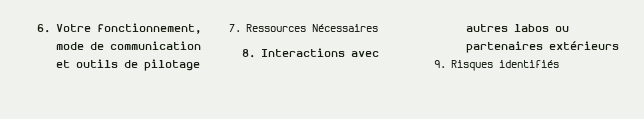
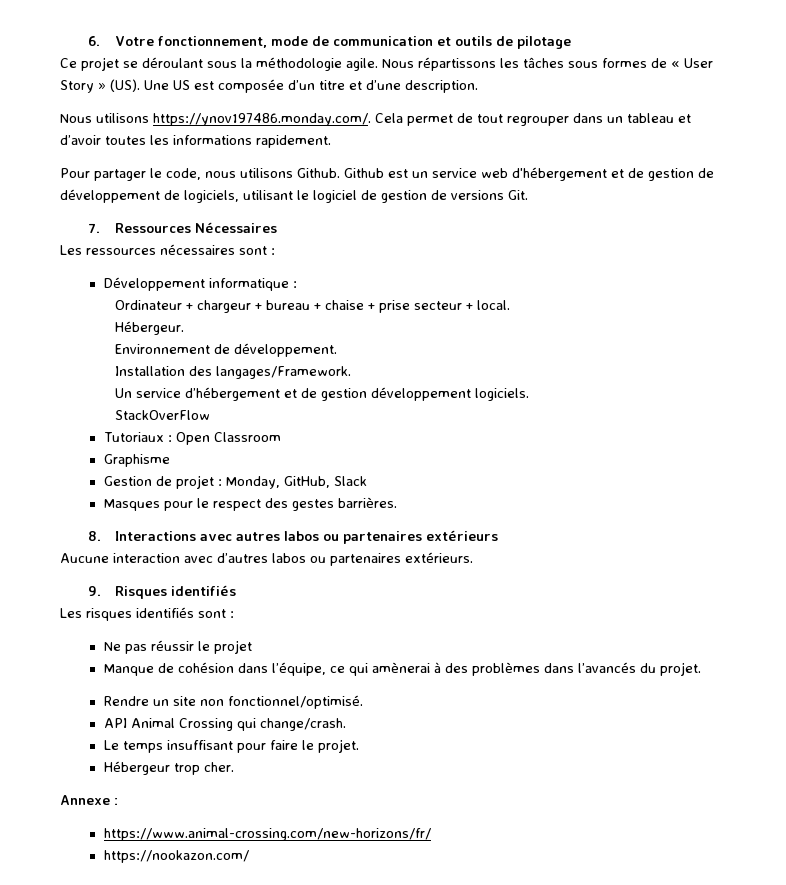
[229,24,379,32] 7. Ressources Nécessaires -> [60,57,713,71] [60,79,478,93] [60,113,691,126] [60,135,331,148] [60,167,714,181] [60,189,528,203] [87,222,278,233] [60,244,275,255] [103,277,297,291] [115,300,511,313] [115,321,185,335] [115,343,338,357] [115,366,352,379] [115,387,530,401] [115,410,211,420] [103,432,281,445] [103,454,170,467] [103,475,367,489] [103,497,397,511] Ce projet se déroulant sous la méthodologie agile. Nous répartissons les tâches sous formes de « User Story » (US). Une US est composée d’un titre et d’une description. // Nous utilisons https://ynov197486.monday.com/. Cela permet de tout regrouper dans un tableau et d’avoir toutes les informations rapidement. // Pour partager le code, nous utilisons Github. Github est un service web d'hébergement et de gestion de développement de logiciels, utilisant le logiciel de gestion de versions Git. // 7. Ressources Nécessaires // Les ressources nécessaires sont : // Développement informatique : // Ordinateur + chargeur + bureau + chaise + prise secteur + local. // Hébergeur. // Environnement de développement. // Installation des langages/Framework. // Un service d’hébergement et de gestion développement logiciels. // StackOverFlow // Tutoriaux : Open Classroom // Graphisme // Gestion de projet : Monday, GitHub, Slack // Masques pour le respect des gestes barrières.
[434,60,560,71] 9. Risques identifiés -> [60,552,473,566] [87,585,237,599] [60,607,234,621] [103,640,252,654] [103,662,701,676] [103,695,363,709] [103,718,346,731] [103,739,359,753] [103,761,234,775] [60,795,118,805] [103,828,431,841] [103,850,249,863] Aucune interaction avec d’autres labos ou partenaires extérieurs. // 9. Risques identifiés // Les risques identifiés sont : // Ne pas réussir le projet // Manque de cohésion dans l’équipe, ce qui amènerai à des problèmes dans l’avancés du projet. // Rendre un site non fonctionnel/optimisé. // API Animal Crossing qui change/crash. // Le temps insuffisant pour faire le projet. // Hébergeur trop cher. // Annexe : // https://www.animal-crossing.com/new-horizons/fr/ // https://nookazon.com/

